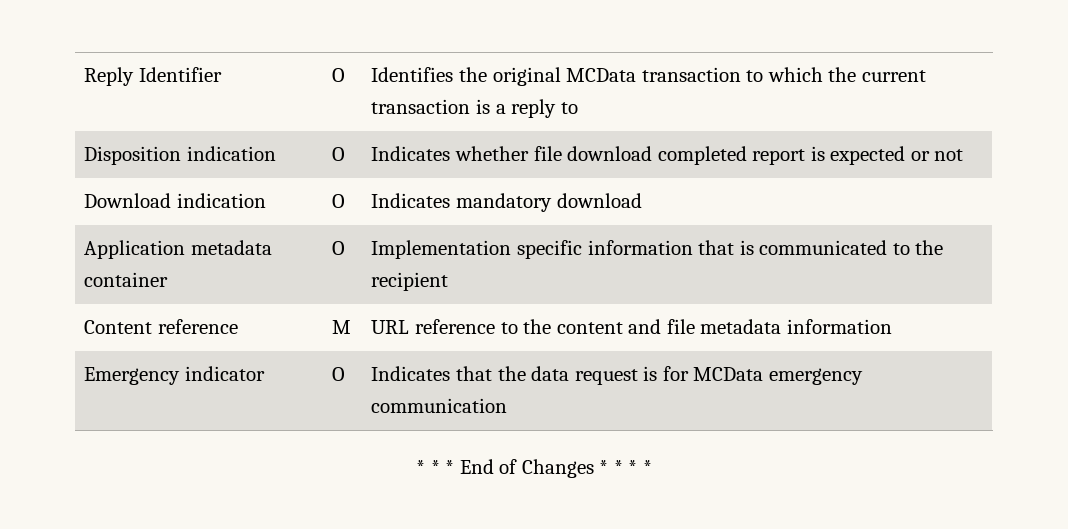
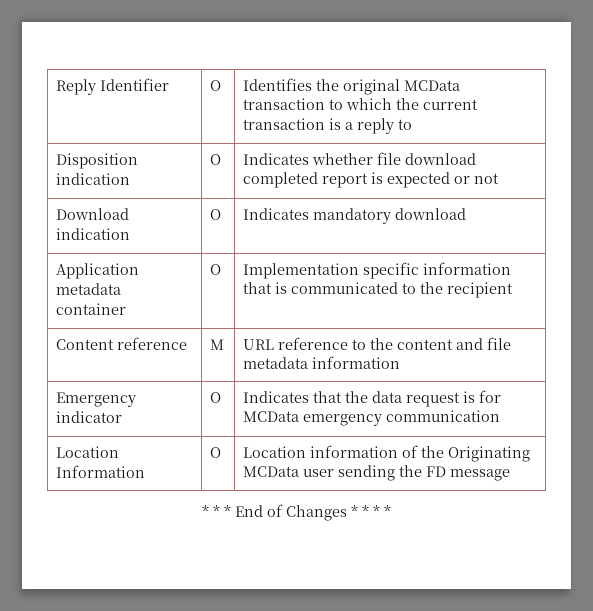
(508, 405) none -> [56,446,120,458] [56,465,146,478] [210,447,222,458] [243,445,531,462] [243,465,511,481] // Location Information | O | Location information of the Originating MCData user sending the FD message

